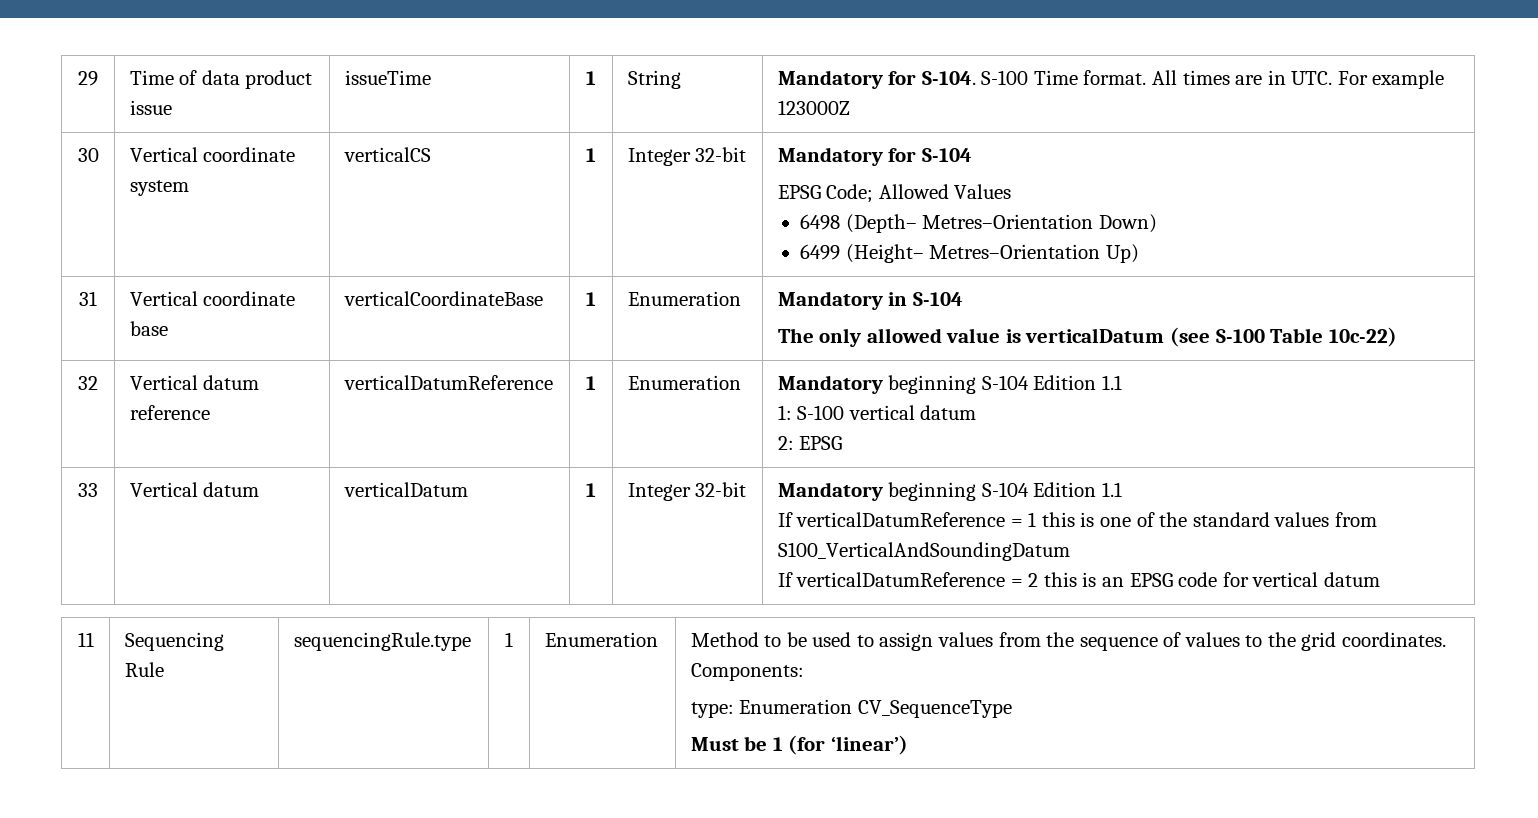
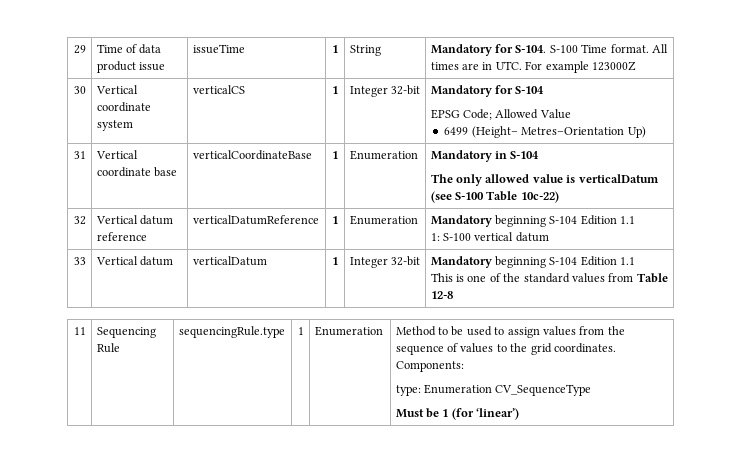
[954,184,1012,199] [800,214,1157,233] Values // 6498 (Depth– Metres–Orientation Down) -> [539,109,571,119] Value
[777,436,843,450] // 2: EPSG -> (549, 237) none
[777,512,1075,527] If verticalDatumReference = 1 this -> [430,273,453,282] This
[777,542,1070,561] [777,572,1380,587] S100_VerticalAndSoundingDatum // If verticalDatumReference = 2 this is an EPSG code for vertical datum -> [636,273,668,283] [430,291,453,299] Table 12-8

